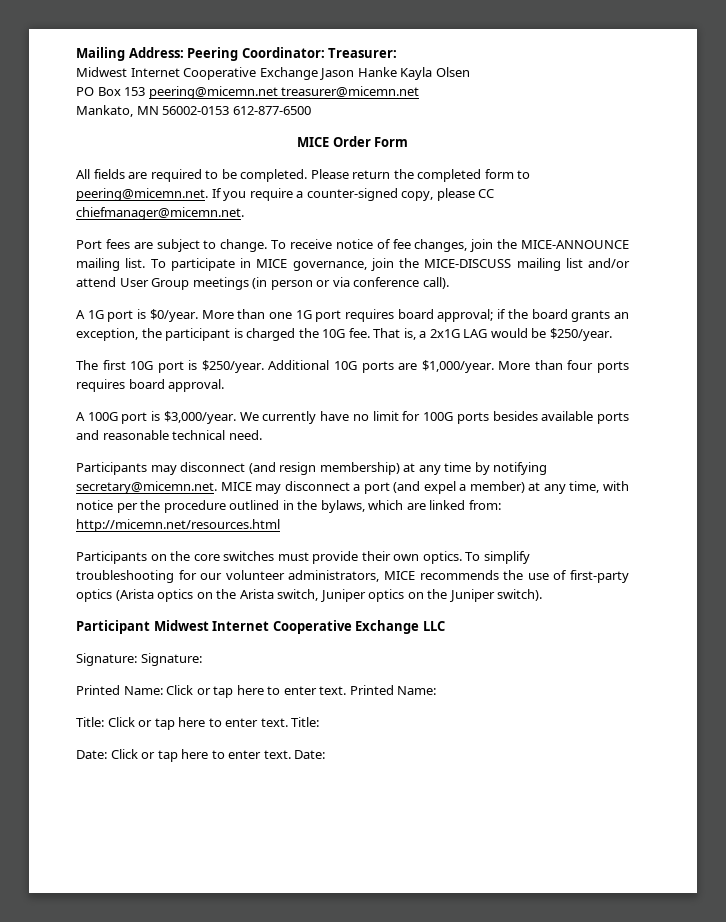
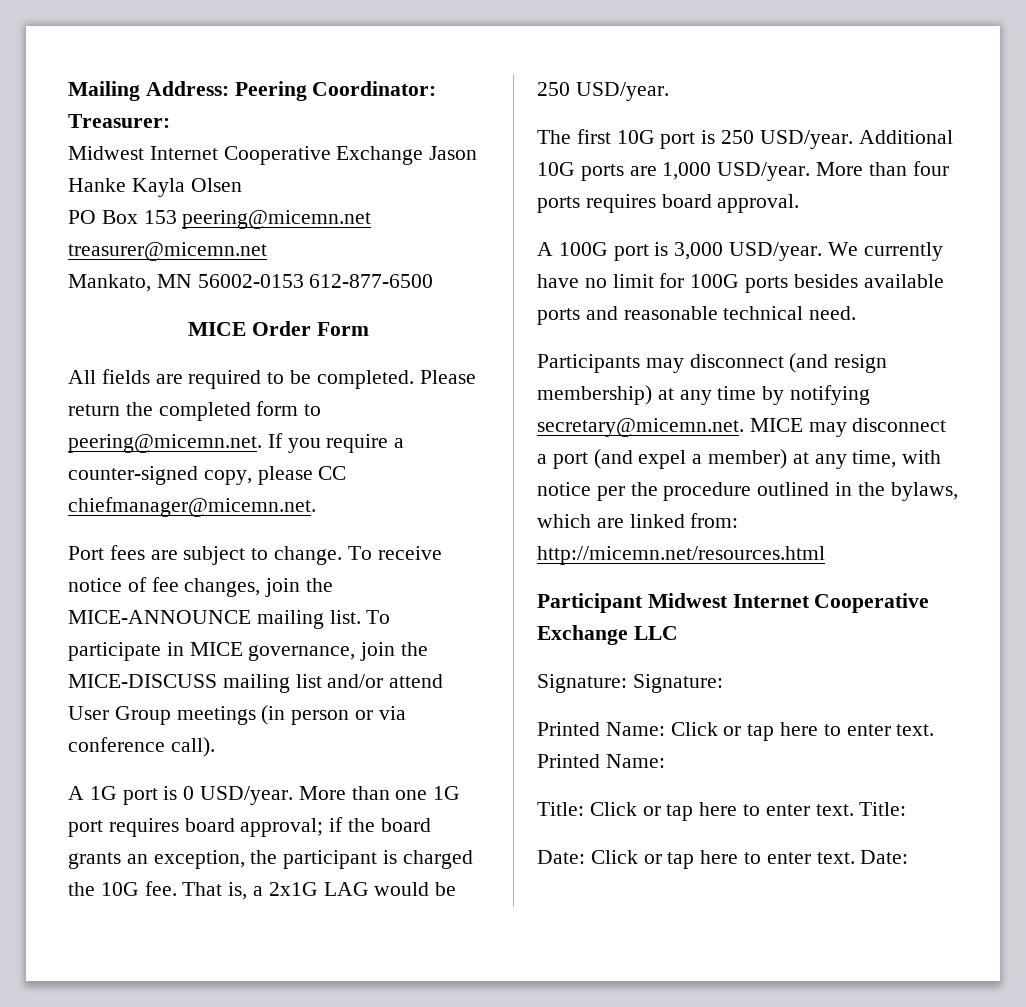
[149,309,198,322] $0/year. -> [183,786,294,805] 0 USD/year.
[549,328,612,341] $250/year. -> [537,82,669,101] 250 USD/year.
[201,360,264,373] $250/year. -> [721,130,853,149] 250 USD/year.
[421,360,494,373] $1,000/year. -> [662,162,811,181] 1,000 USD/year.
[163,411,236,424] $3,000/year. -> [674,242,823,261] 3,000 USD/year.
[76,551,530,564] [76,570,630,583] [76,589,543,602] // Participants on the core switches must provide their own optics. To simplify troubleshooting for our volunteer administrators, MICE recommends the use of first-party optics (Arista optics on the Arista switch, Juniper optics on the Juniper switch). -> (825, 555) none

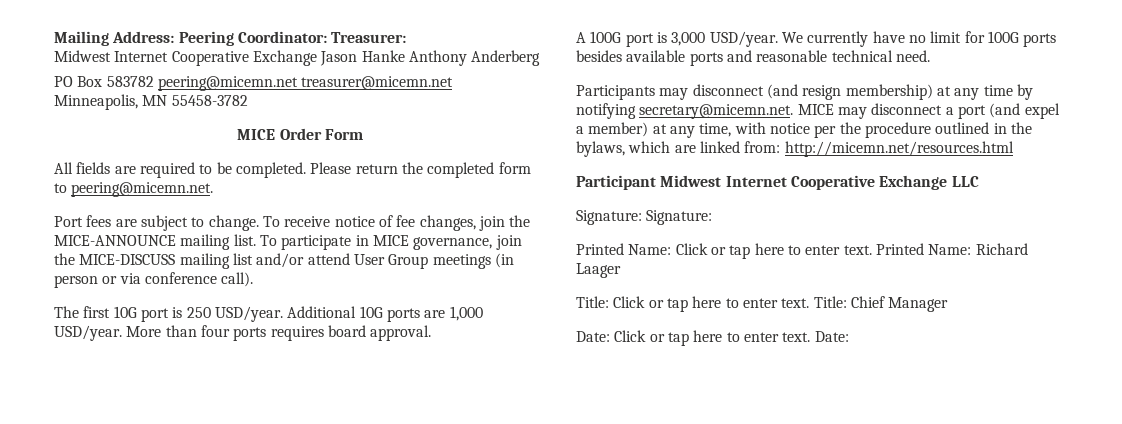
[131,178,242,197] Kayla Olsen -> [408,50,541,66] Anthony Anderberg
[143,210,177,224] 153 -> [106,76,154,87] 583782
[68,274,434,292] Mankato, MN 56002-0153 612-877-6500 -> [54,94,248,110] Minneapolis, MN 55458-3782
[267,433,405,453] [68,466,347,485] [68,497,316,517] If you require a counter-signed copy, please CC chiefmanager@micemn.net. -> (214, 189) none
[68,786,461,805] [68,817,431,837] [68,850,473,869] [68,881,457,900] [537,82,669,101] // A 1G port is 0 USD/year. More than one 1G port requires board approval; if the board grants an exception, the participant is charged the 10G fee. That is, a 2x1G LAG would be 250 USD/year. -> (254, 279) none
(665, 761) none -> [975,243,1028,255] [576,263,621,278] Richard Laager
(907, 809) none -> [850,296,949,312] Chief Manager

